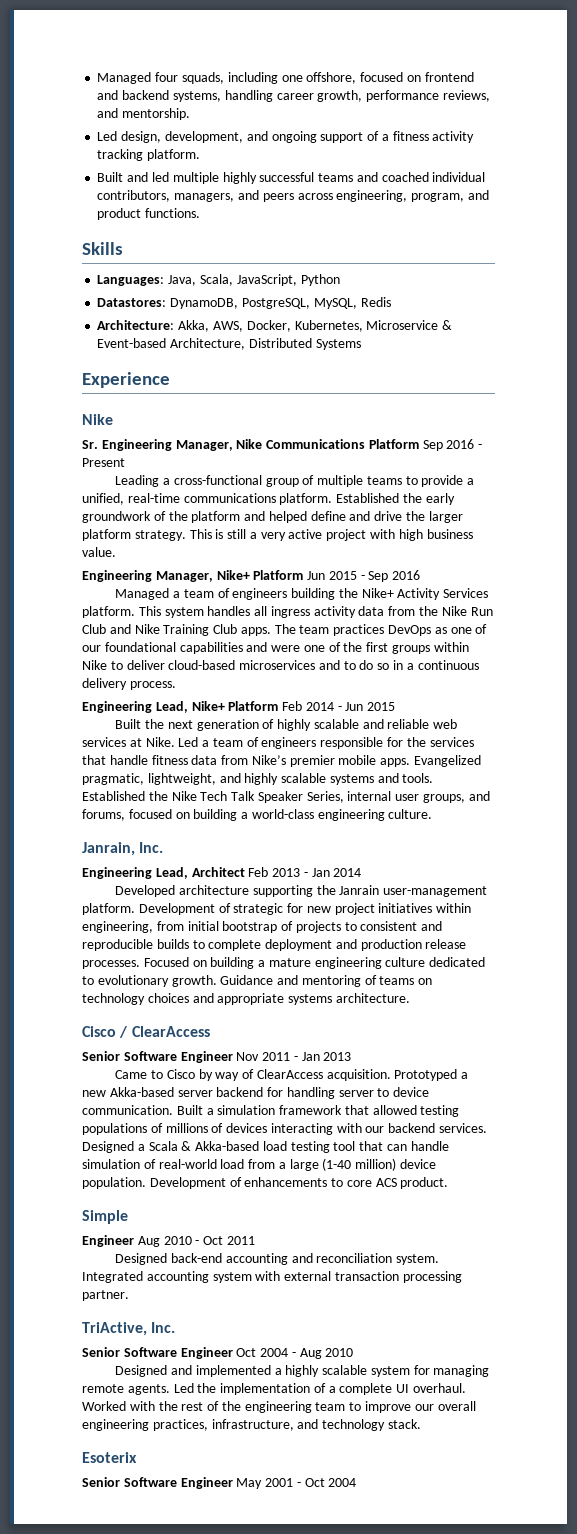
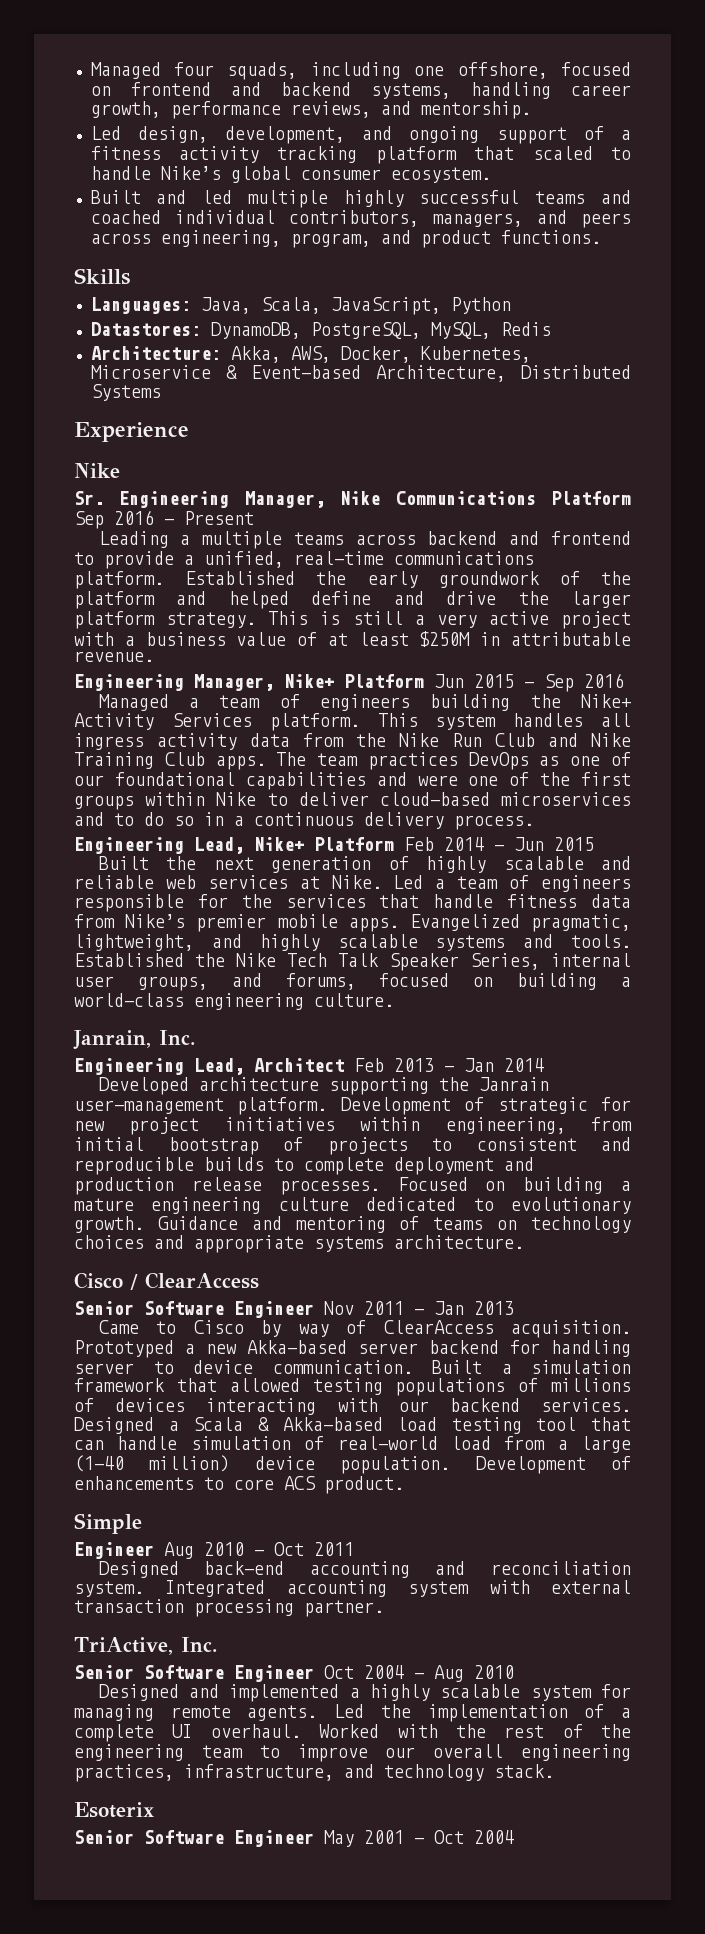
[147,149,201,161] platform. -> [375,146,631,164] [90,166,491,183] platform that scaled to handle Nike’s global consumer ecosystem.
[173,475,402,487] cross-functional group of multiple teams -> [202,531,631,549] multiple teams across backend and frontend
[398,529,473,541] [82,547,116,557] high business value. -> [124,631,631,647] [74,651,154,662] a business value of at least $250M in attributable revenue.

